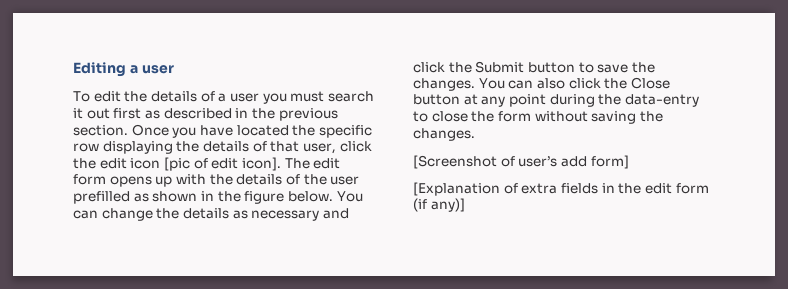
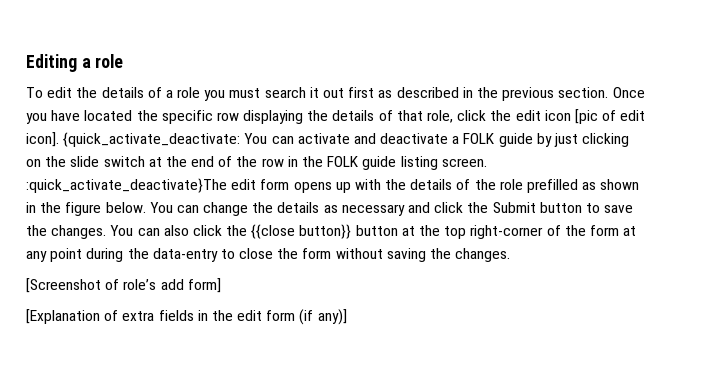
[141,65,174,74] user -> [95,54,124,68] role
[229,93,259,102] user -> [177,87,201,98] role
[302,143,336,154] user, -> [427,110,454,123] role,
[284,158,310,169] The -> [63,132,630,147] [26,156,487,170] [26,178,227,193] {quick_activate_deactivate: You can activate and deactivate a FOLK guide by just clicking on the slide switch at the end of the row in the FOLK guide listing screen. :quick_activate_deactivate}The
[330,176,360,185] user -> [499,179,523,190] role
[630,77,670,89] [413,94,460,105] Close button -> [251,224,619,239] {{close button}} button at the top right-corner of the form
[518,156,558,167] user’s -> [123,279,157,290] role’s

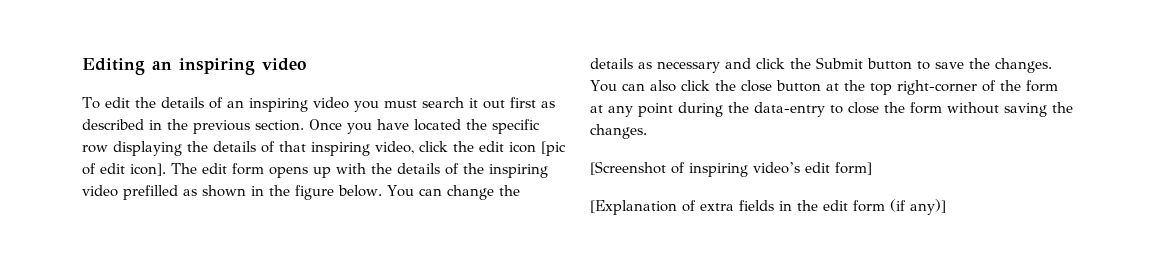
[81,54,124,68] a role -> [152,58,306,75] an inspiring video
[165,87,201,98] a role -> [226,97,349,112] an inspiring video
[427,110,454,123] role, -> [311,141,414,156] inspiring video,
[63,132,630,147] [26,156,487,170] [26,178,227,193] {quick_activate_deactivate: You can activate and deactivate a FOLK guide by just clicking on the slide switch at the end of the row in the FOLK guide listing screen. :quick_activate_deactivate}The -> [171,163,197,174] The
[499,179,523,190] role -> [489,164,548,178] [82,185,118,197] inspiring video
[251,224,352,239] {{close button}} -> [740,80,772,92] close
[123,279,184,290] role’s add -> [689,162,830,177] inspiring video’s edit

